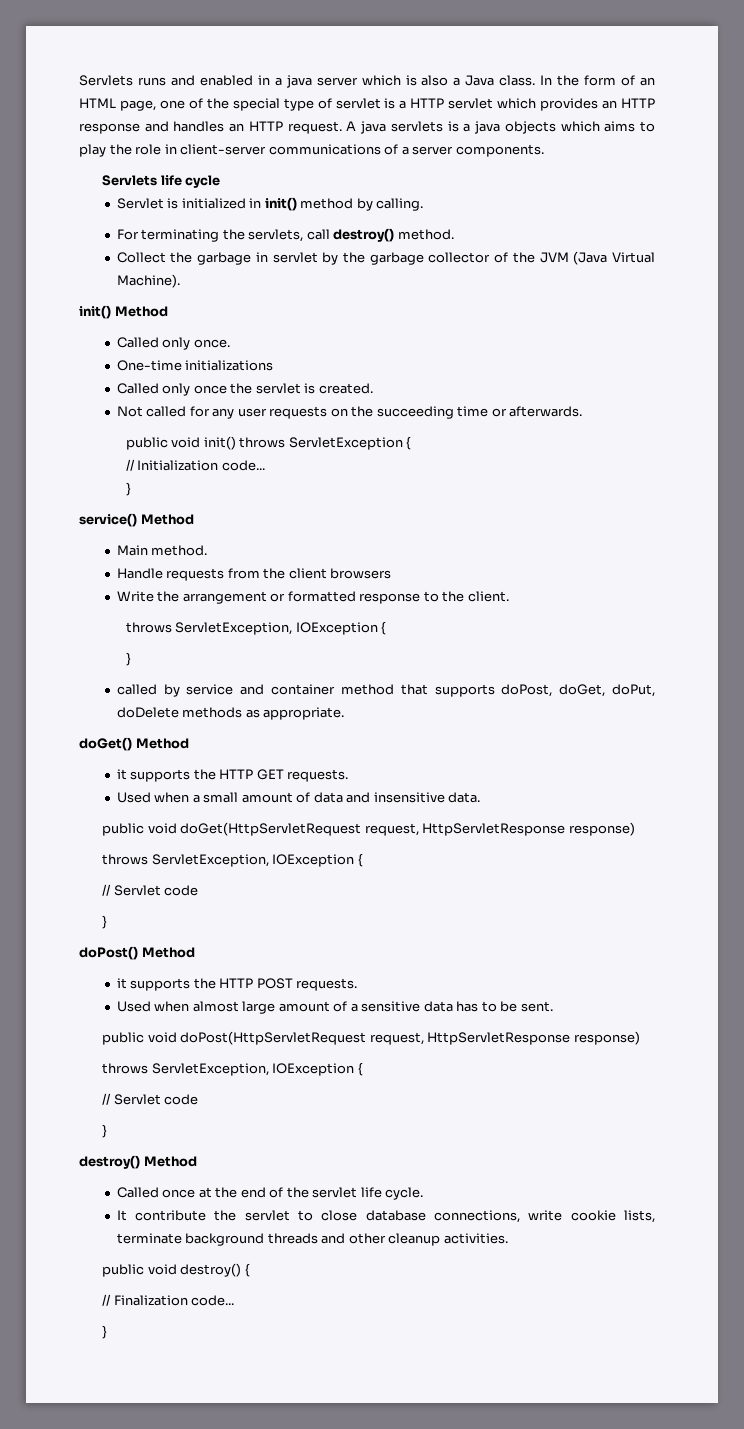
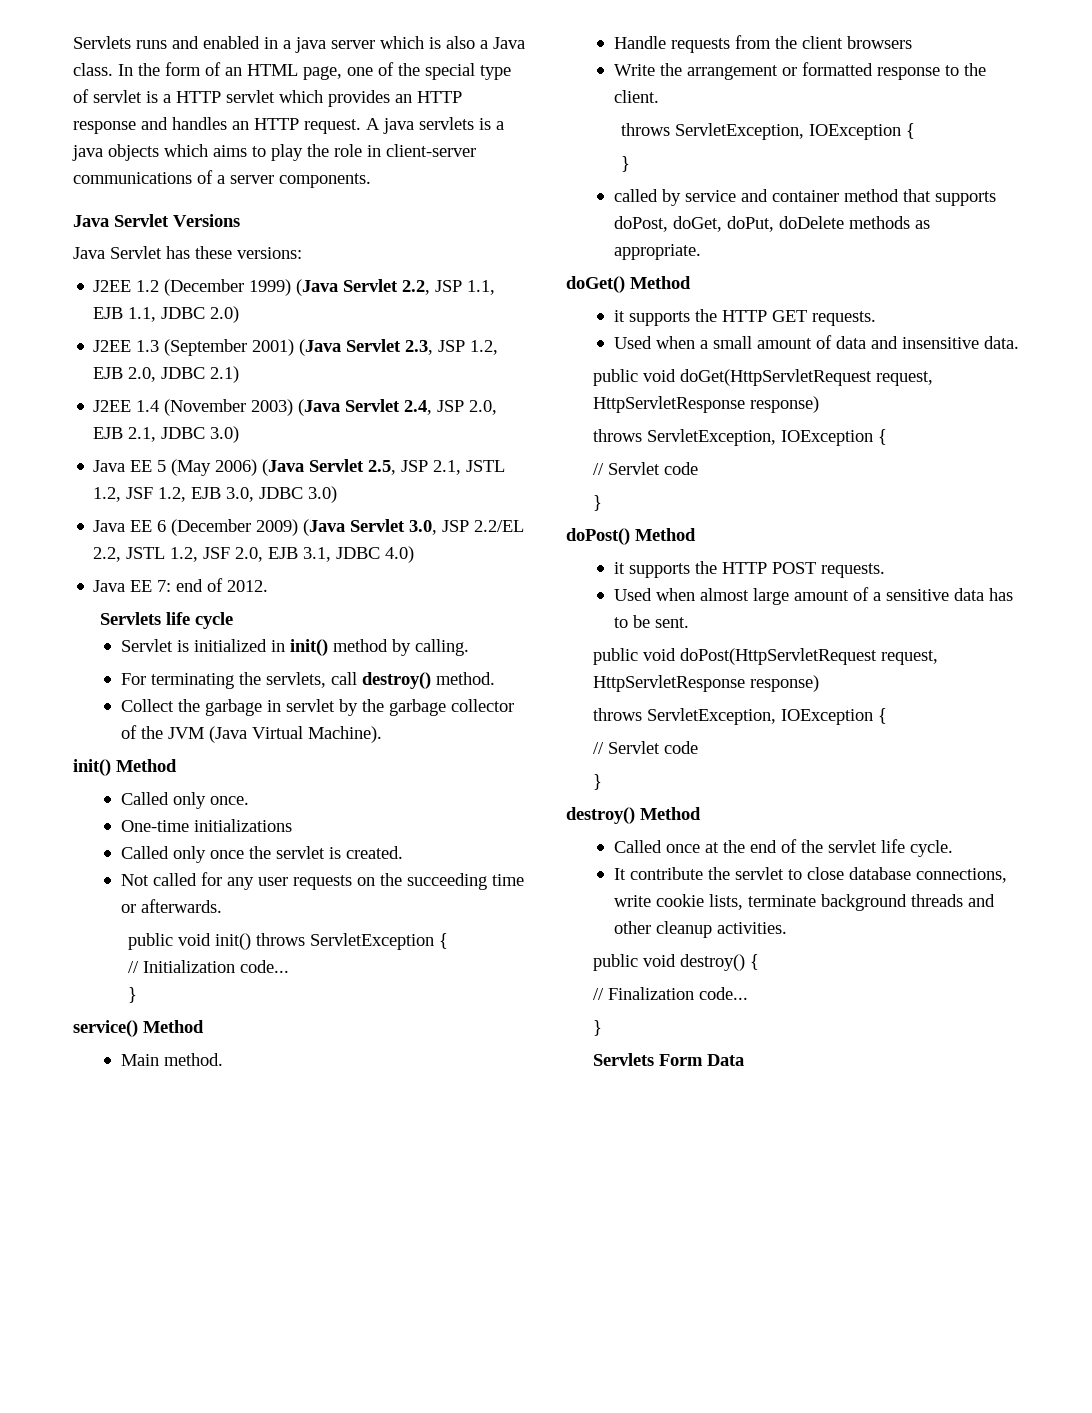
(544, 150) none -> [73,214,240,227] [73,246,302,259] [93,279,496,296] [93,306,240,323] [93,339,499,356] [93,366,240,383] [93,399,498,416] [93,426,240,443] [93,459,506,476] [93,486,338,503] [93,519,525,536] [93,546,415,563] [93,578,269,592] // Java Servlet Versions // Java Servlet has these versions: // J2EE 1.2 (December 1999) (Java Servlet 2.2, JSP 1.1, EJB 1.1, JDBC 2.0) // J2EE 1.3 (September 2001) (Java Servlet 2.3, JSP 1.2, EJB 2.0, JDBC 2.1) // J2EE 1.4 (November 2003) (Java Servlet 2.4, JSP 2.0, EJB 2.1, JDBC 3.0) // Java EE 5 (May 2006) (Java Servlet 2.5, JSP 2.1, JSTL 1.2, JSF 1.2, EJB 3.0, JDBC 3.0) // Java EE 6 (December 2009) (Java Servlet 3.0, JSP 2.2/EL 2.2, JSTL 1.2, JSF 2.0, EJB 3.1, JDBC 4.0) // Java EE 7: end of 2012.
(108, 1332) none -> [593,1053,745,1066] // Servlets Form Data

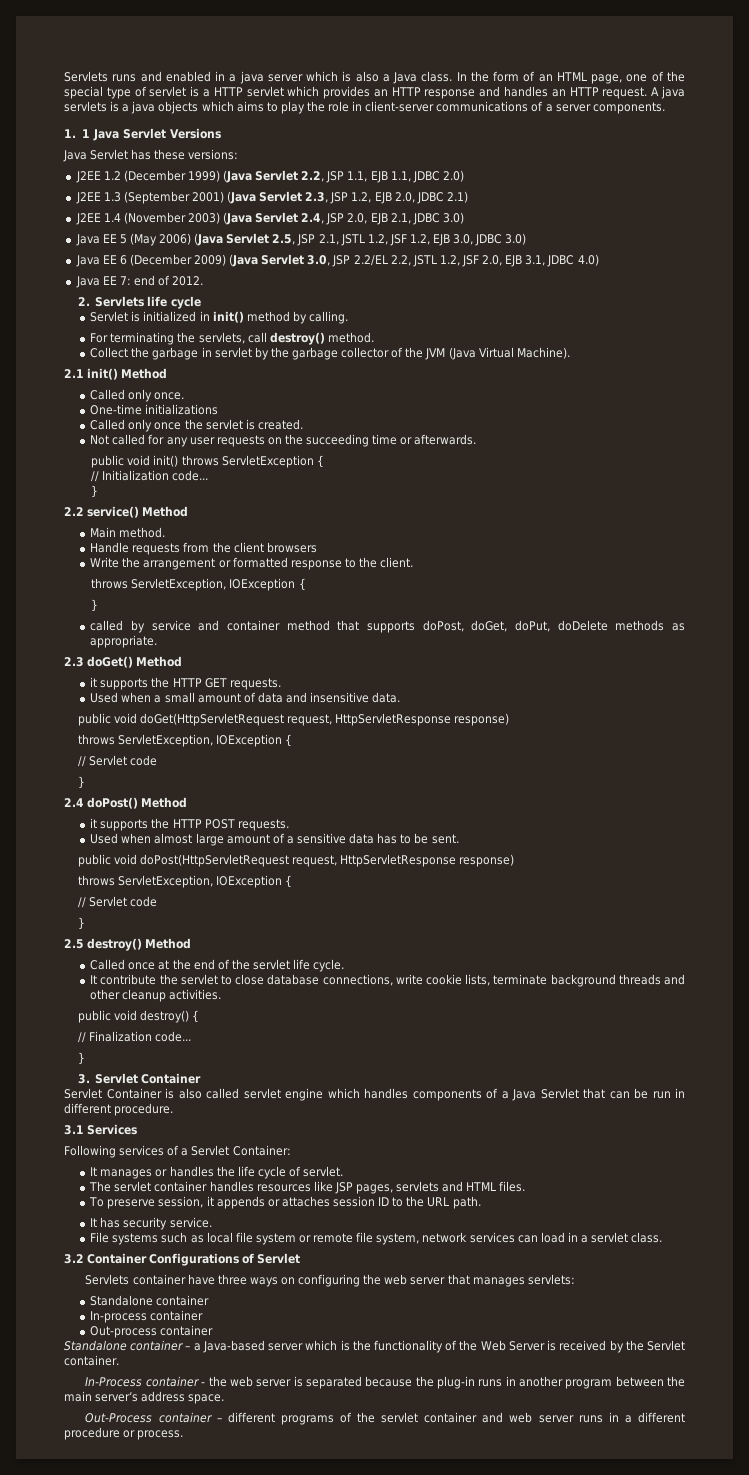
(371, 180) none -> [64,129,90,138] 1. 1
(269, 586) none -> [77,297,90,306] 2.
(382, 734) none -> [64,369,84,378] 2.1
(137, 995) none -> [64,507,84,516] 2.2
(701, 252) none -> [64,657,84,667] 2.3
(603, 503) none -> [64,798,84,807] 2.4
(603, 782) none -> [64,939,84,949] 2.5
[593,1053,745,1066] Servlets Form Data -> [77,1073,202,1084] [64,1088,685,1101] [64,1103,174,1116] [64,1124,138,1135] [64,1145,291,1158] [90,1166,344,1179] [89,1181,526,1194] [89,1196,481,1209] [90,1217,212,1230] [90,1232,663,1245] [64,1253,301,1266] [85,1274,575,1287] [90,1295,210,1306] [90,1310,204,1323] [90,1325,214,1338] [64,1340,685,1353] [64,1355,119,1366] [85,1376,685,1389] [64,1391,225,1404] [85,1412,685,1425] [64,1427,184,1440] 3. Servlet Container // Servlet Container is also called servlet engine which handles components of a Java Servlet that can be run in different procedure. // 3.1 Services // Following services of a Servlet Container: // It manages or handles the life cycle of servlet. // The servlet container handles resources like JSP pages, servlets and HTML files. // To preserve session, it appends or attaches session ID to the URL path. // It has security service. // File systems such as local file system or remote file system, network services can load in a servlet class. // 3.2 Container Configurations of Servlet // Servlets container have three ways on configuring the web server that manages servlets: // Standalone container // In-process container // Out-process container // Standalone container – a Java-based server which is the functionality of the Web Server is received by the Servlet container. // In-Process container - the web server is separated because the plug-in runs in another program between the main server’s address space. // Out-Process container – different programs of the servlet container and web server runs in a different procedure or process.

